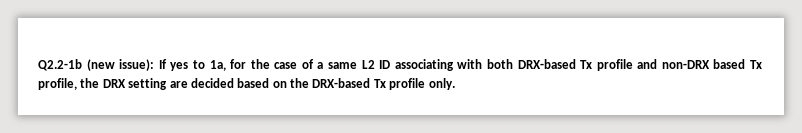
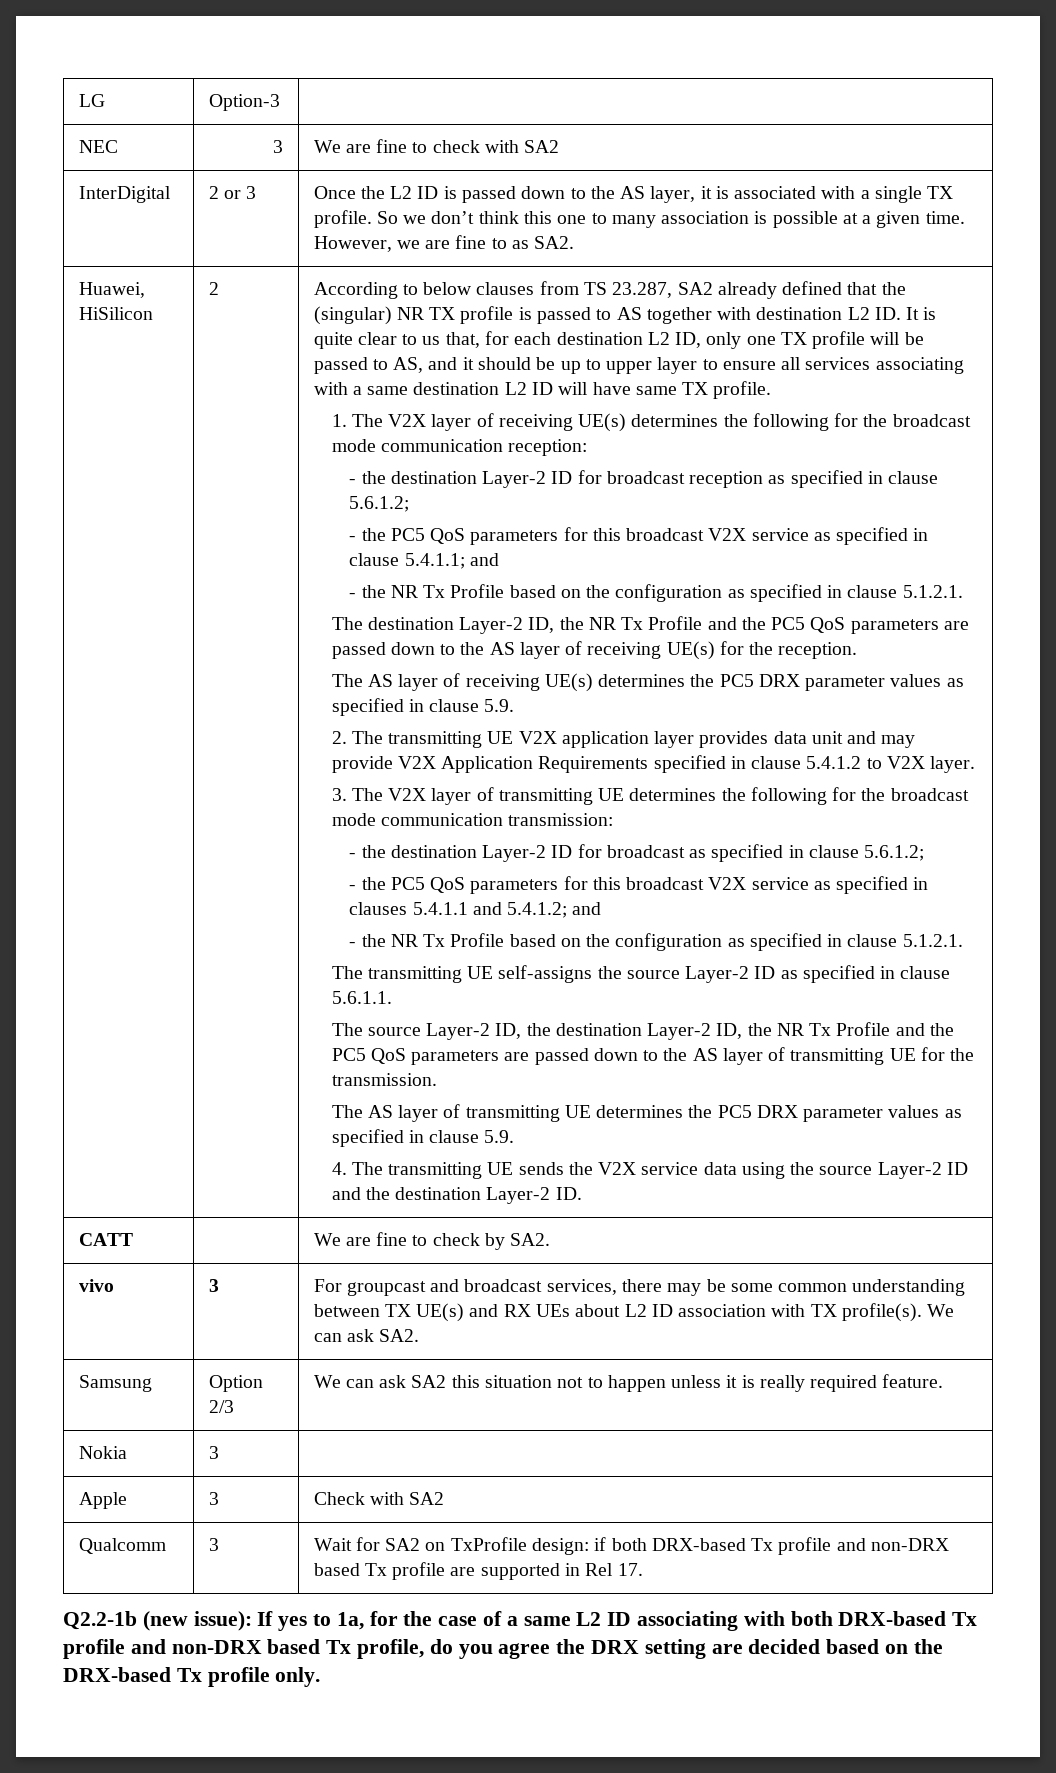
(38, 65) none -> [78,94,105,107] [208,94,280,111] [78,140,118,153] [273,140,284,153] [313,139,560,153] [78,186,171,203] [208,186,257,199] [313,186,954,203] [313,210,965,228] [313,235,575,252] [78,282,145,298] [78,307,153,320] [208,282,219,295] [313,281,906,299] [313,306,937,325] [313,331,924,349] [313,357,964,374] [313,381,772,399] [331,413,971,432] [331,439,588,456] [349,470,939,488] [349,496,410,512] [349,527,929,545] [349,553,499,569] [349,584,963,602] [331,616,969,634] [331,641,858,660] [331,673,964,692] [331,698,515,716] [331,731,916,748] [331,755,976,773] [331,787,969,805] [331,813,614,826] [349,844,925,862] [349,876,929,894] [349,902,602,918] [349,933,963,951] [331,965,951,983] [331,991,392,1004] [331,1022,954,1040] [331,1047,975,1065] [331,1073,437,1086] [331,1104,962,1122] [331,1129,515,1147] [331,1162,968,1179] [331,1187,582,1204] [78,1233,133,1246] [313,1232,551,1250] [78,1279,114,1292] [208,1279,219,1292] [313,1279,966,1296] [313,1303,955,1322] [313,1329,420,1342] [78,1375,152,1392] [208,1375,263,1392] [208,1400,234,1413] [313,1374,944,1392] [78,1446,127,1459] [208,1446,219,1459] [78,1492,127,1509] [208,1492,219,1505] [313,1492,445,1505] [78,1538,166,1554] [208,1538,219,1551] [313,1537,949,1555] [313,1562,643,1580] LG | Option-3 | // NEC | 3 | We are fine to check with SA2 // InterDigital | 2 or 3 | Once the L2 ID is passed down to the AS layer, it is associated with a single TX profile. So we don’t think this one to many association is possible at a given time. However, we are fine to as SA2. // Huawei, HiSilicon | 2 | According to below clauses from TS 23.287, SA2 already defined that the (singular) NR TX profile is passed to AS together with destination L2 ID. It is quite clear to us that, for each destination L2 ID, only one TX profile will be passed to AS, and it should be up to upper layer to ensure all services associating with a same destination L2 ID will have same TX profile. // 1. The V2X layer of receiving UE(s) determines the following for the broadcast mode communication reception: // - the destination Layer-2 ID for broadcast reception as specified in clause 5.6.1.2; // - the PC5 QoS parameters for this broadcast V2X service as specified in clause 5.4.1.1; and // - the NR Tx Profile based on the configuration as specified in clause 5.1.2.1. // The destination Layer-2 ID, the NR Tx Profile and the PC5 QoS parameters are passed down to the AS layer of receiving UE(s) for the reception. // The AS layer of receiving UE(s) determines the PC5 DRX parameter values as specified in clause 5.9. // 2. The transmitting UE V2X application layer provides data unit and may provide V2X Application Requirements specified in clause 5.4.1.2 to V2X layer. // 3. The V2X layer of transmitting UE determines the following for the broadcast mode communication transmission: // - the destination Layer-2 ID for broadcast as specified in clause 5.6.1.2; // - the PC5 QoS parameters for this broadcast V2X service as specified in clauses 5.4.1.1 and 5.4.1.2; and // - the NR Tx Profile based on the configuration as specified in clause 5.1.2.1. // The transmitting UE self-assigns the source Layer-2 ID as specified in clause 5.6.1.1. // The source Layer-2 ID, the destination Layer-2 ID, the NR Tx Profile and the PC5 QoS parameters are passed down to the AS layer of transmitting UE for the transmission. // The AS layer of transmitting UE determines the PC5 DRX parameter values as specified in clause 5.9. // 4. The transmitting UE sends the V2X service data using the source Layer-2 ID and the destination Layer-2 ID. // CATT | | We are fine to check by SA2. // vivo | 3 | For groupcast and broadcast services, there may be some common understanding between TX UE(s) and RX UEs about L2 ID association with TX profile(s). We can ask SA2. // Samsung | Option 2/3 | We can ask SA2 this situation not to happen unless it is really required feature. // Nokia | 3 | // Apple | 3 | Check with SA2 // Qualcomm | 3 | Wait for SA2 on TxProfile design: if both DRX-based Tx profile and non-DRX based Tx profile are supported in Rel 17. //
(77, 84) none -> [429,1639,551,1659] do you agree

